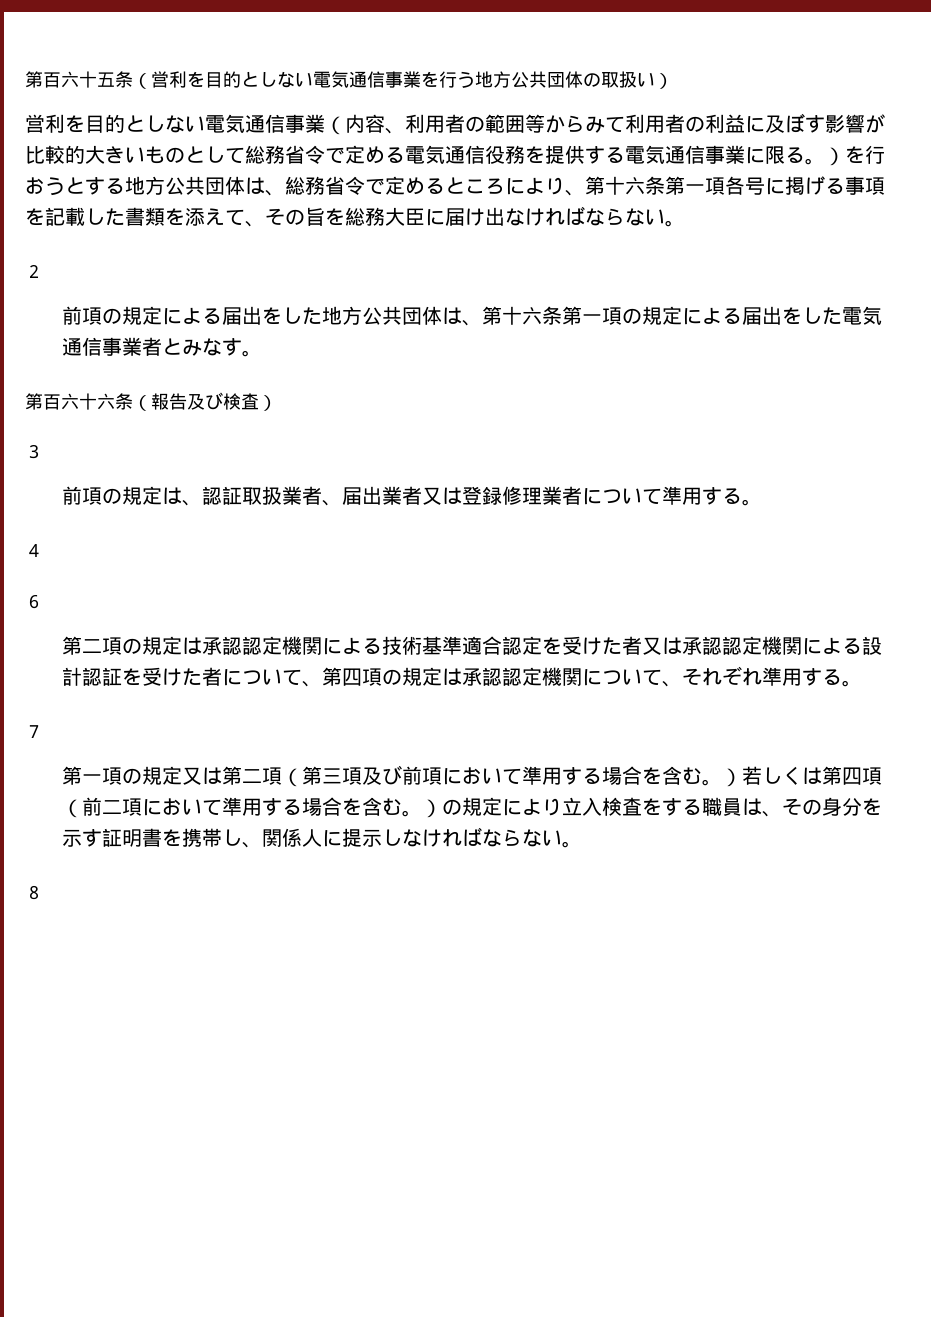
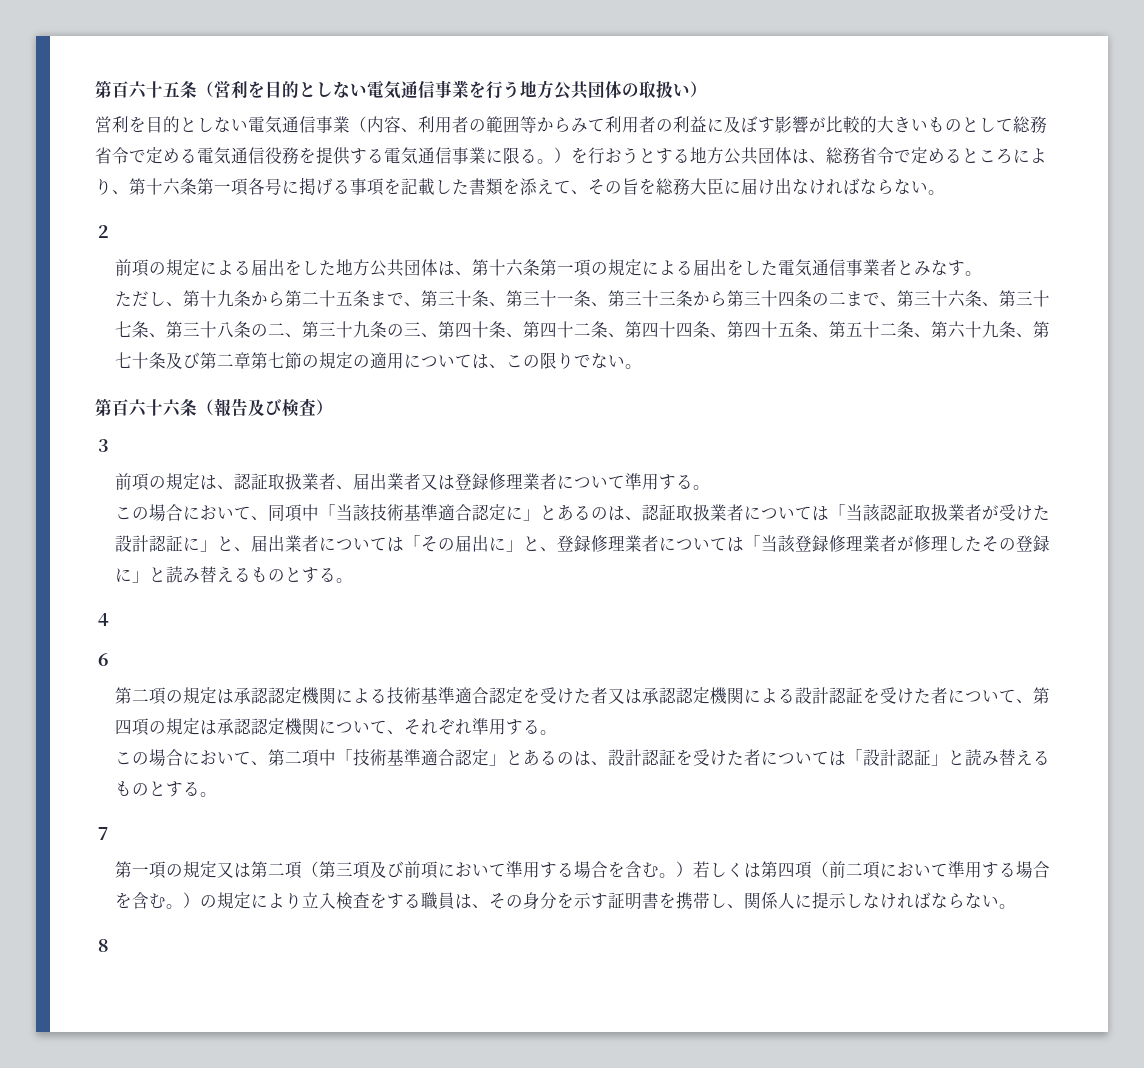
(262, 353) none -> [115,290,1051,307] [115,321,1051,338] [115,352,643,369] // ただし、第十九条から第二十五条まで、第三十条、第三十一条、第三十三条から第三十四条の二まで、第三十六条、第三十七条、第三十八条の二、第三十九条の三、第四十条、第四十二条、第四十四条、第四十五条、第五十二条、第六十九条、第七十条及び第二章第七節の規定の適用については、この限りでない。
(762, 502) none -> [115,504,1051,522] [115,535,1051,553] [115,566,354,583] // この場合において、同項中「当該技術基準適合認定に」とあるのは、認証取扱業者については「当該認証取扱業者が受けた設計認証に」と、届出業者については「その届出に」と、登録修理業者については「当該登録修理業者が修理したその登録に」と読み替えるものとする。
(862, 683) none -> [115,749,1051,767] [115,781,218,797] // この場合において、第二項中「技術基準適合認定」とあるのは、設計認証を受けた者については「設計認証」と読み替えるものとする。

